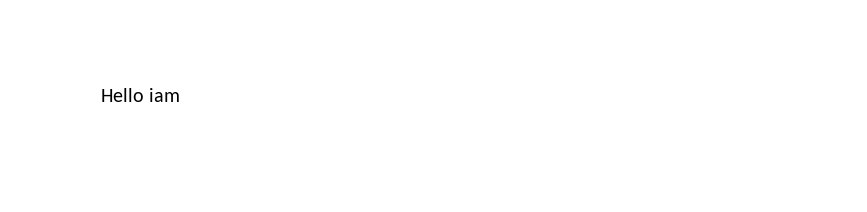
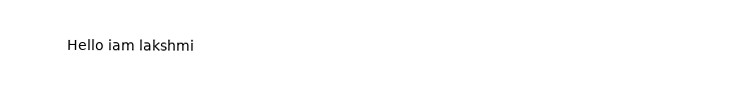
(181, 95) none -> [139,39,195,51] lakshmi

